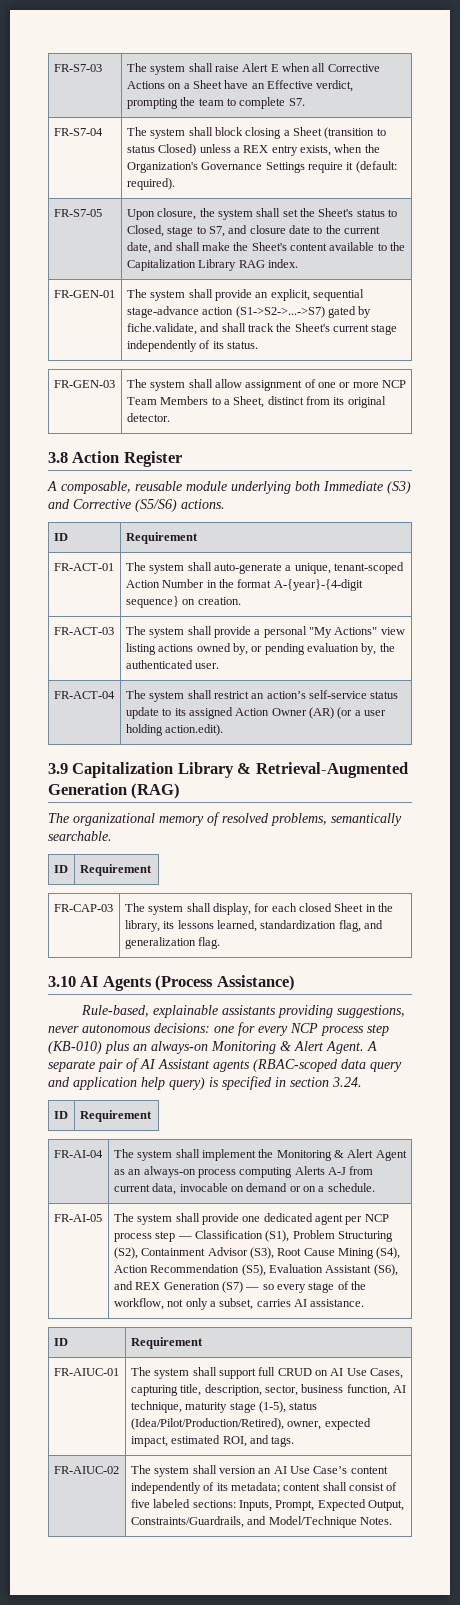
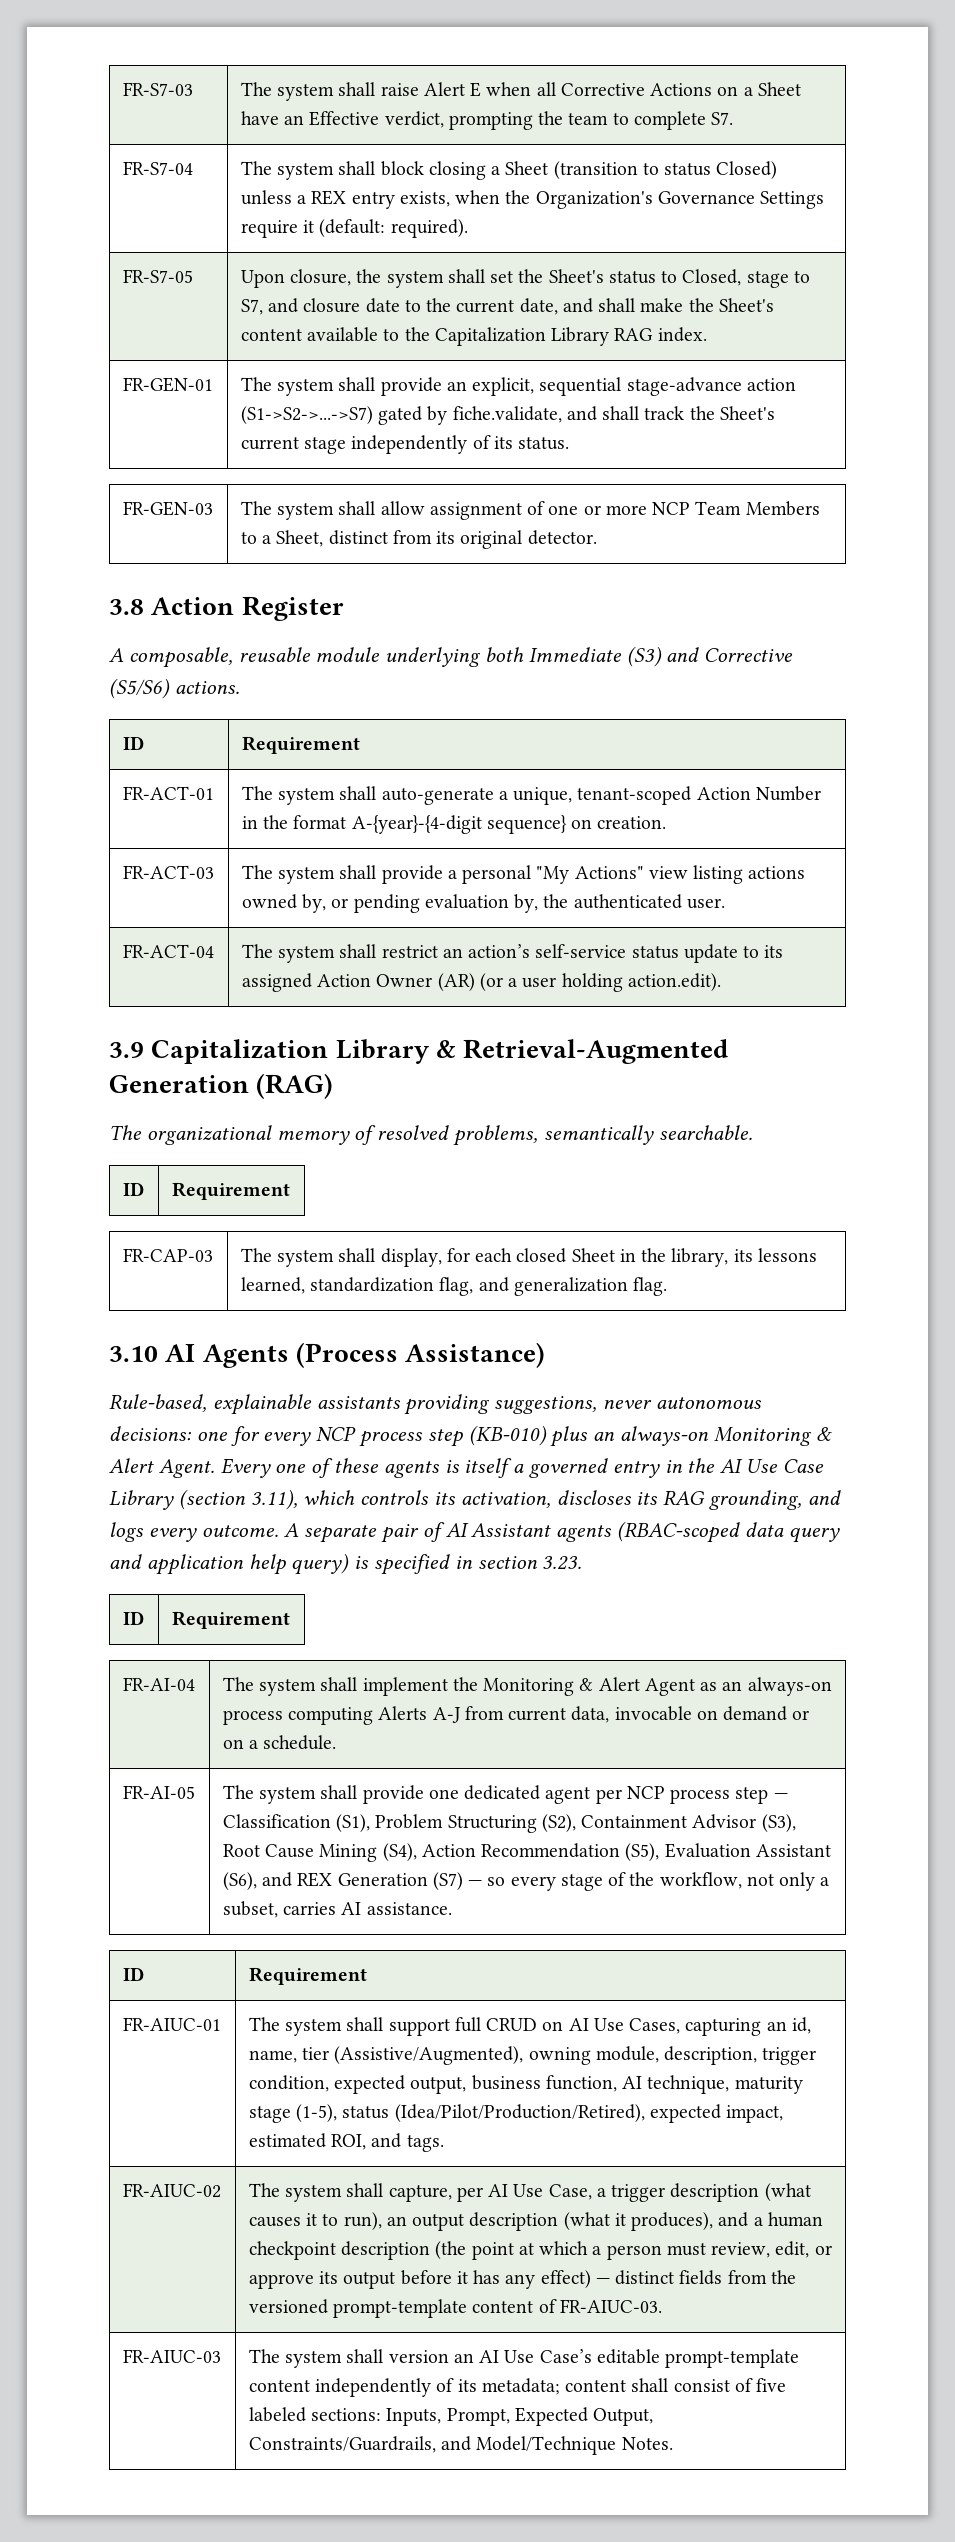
(364, 1047) none -> [220,1458,824,1478] [109,1489,841,1510] [109,1522,279,1542] Every one of these agents is itself a governed entry in the AI Use Case Library (section 3.11), which controls its activation, discloses its RAG grounding, and logs every outcome.
[332,1077,362,1087] 3.24. -> [542,1556,583,1570] 3.23.
[180,1384,298,1396] title, description, sector, -> [766,2017,811,2034] [248,2046,817,2065] [248,2075,467,2094] an id, name, tier (Assistive/Augmented), owning module, description, trigger condition, expected output,
[287,1421,322,1430] owner, -> (645, 2113) none
(119, 1470) none -> [248,2183,811,2202] [248,2212,823,2231] [248,2241,832,2260] [248,2270,796,2289] [248,2299,662,2318] [122,2349,221,2363] | The system shall capture, per AI Use Case, a trigger description (what causes it to run), an output description (what it produces), and a human checkpoint description (the point at which a person must review, edit, or approve its output before it has any effect) — distinct fields from the versioned prompt-template content of FR-AIUC-03. // FR-AIUC-03
(348, 1470) none -> [596,2349,800,2368] editable prompt-template

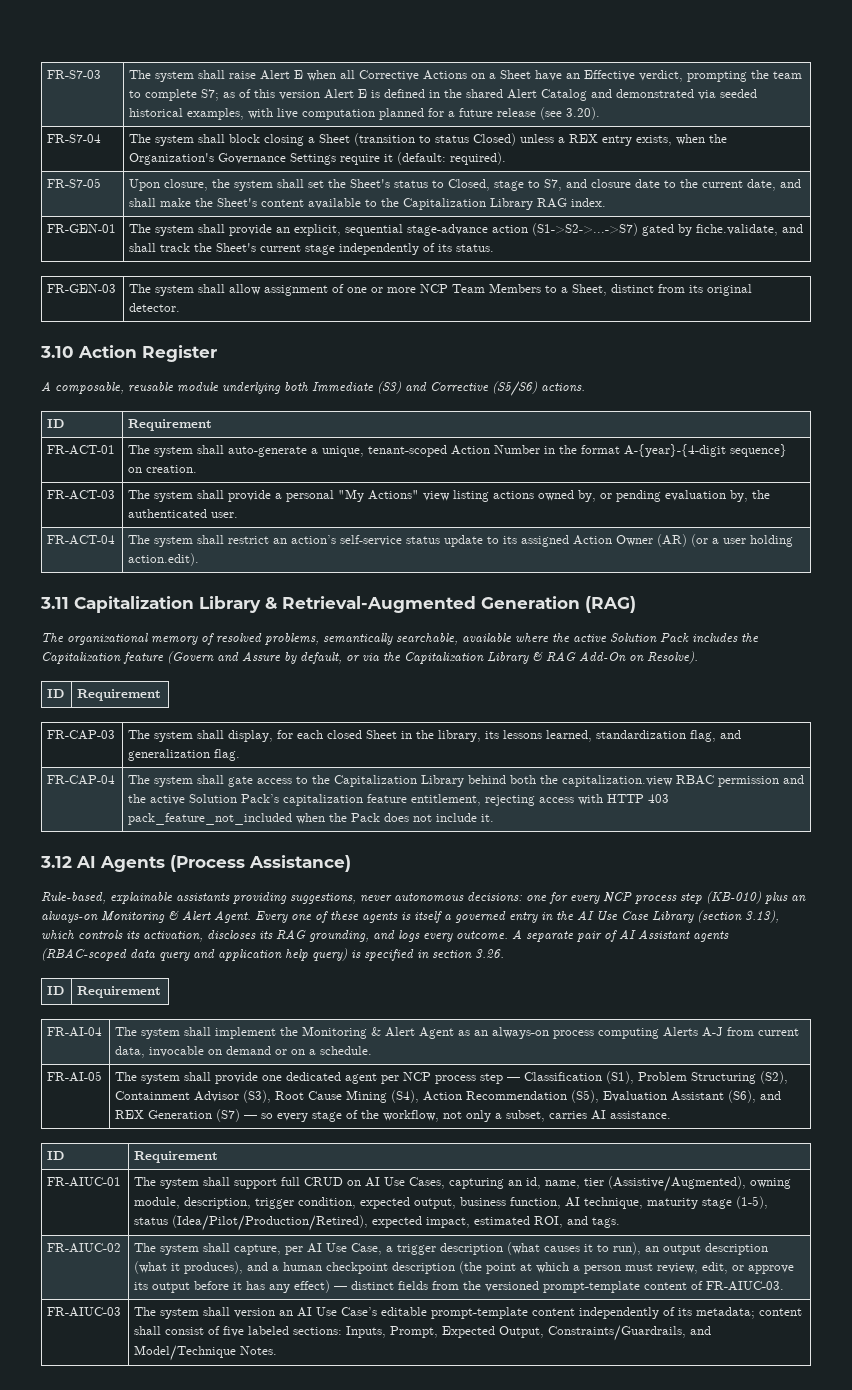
[711,112,734,125] S7. -> [201,89,758,101] [129,107,601,120] S7; as of this version Alert E is defined in the shared Alert Catalog and demonstrated via seeded historical examples, with live computation planned for a future release (see 3.20).
[109,599,144,615] 3.8 -> [40,346,74,358] 3.10
[109,1042,144,1058] 3.9 -> [40,597,69,609] 3.11
[658,1125,753,1140] searchable. -> [396,633,759,645] [41,651,698,664] searchable, available where the active Solution Pack includes the Capitalization feature (Govern and Assure by default, or via the Capitalization Library & RAG Add-On on Resolve).
[109,1346,158,1362] // 3.10 -> [47,775,116,785] [128,775,805,787] [128,794,670,806] [128,813,495,825] [40,856,72,868] // FR-CAP-04 | The system shall gate access to the Capitalization Library behind both the capitalization.view RBAC permission and the active Solution Pack’s capitalization feature entitlement, rejecting access with HTTP 403 pack_feature_not_included when the Pack does not include it. // 3.12
[250,1489,298,1510] 3.11), -> [745,910,779,923] 3.13),
[542,1556,583,1570] 3.23. -> [475,949,504,958] 3.26.

